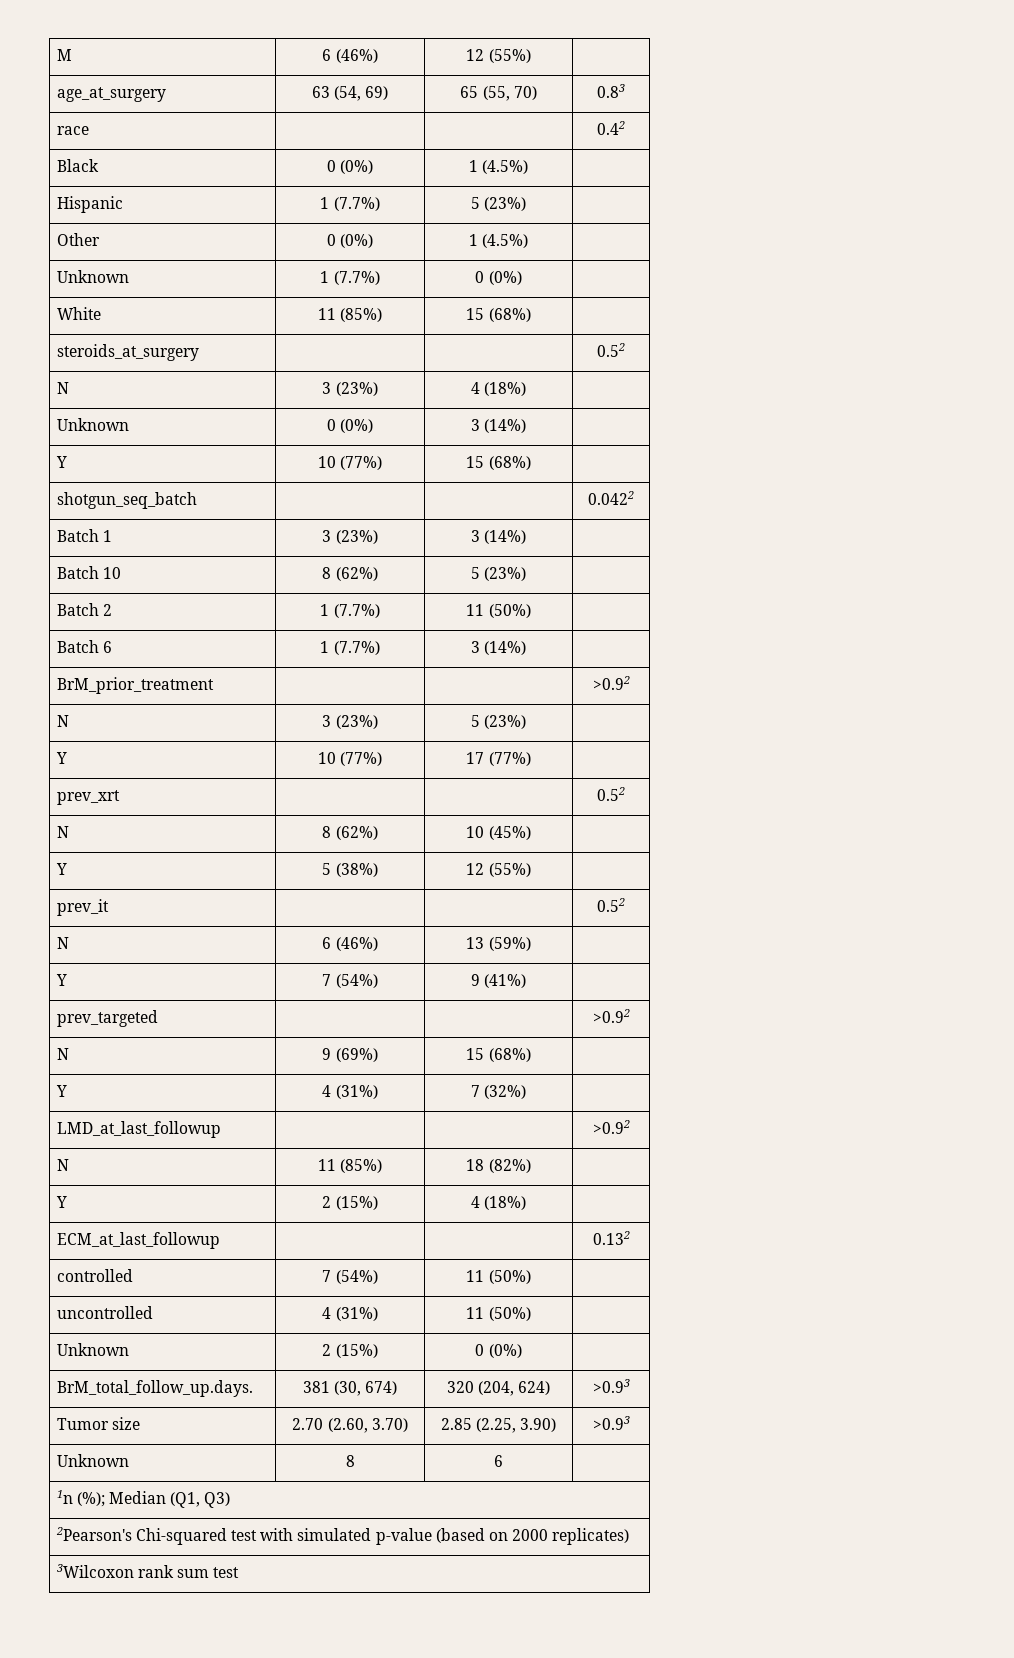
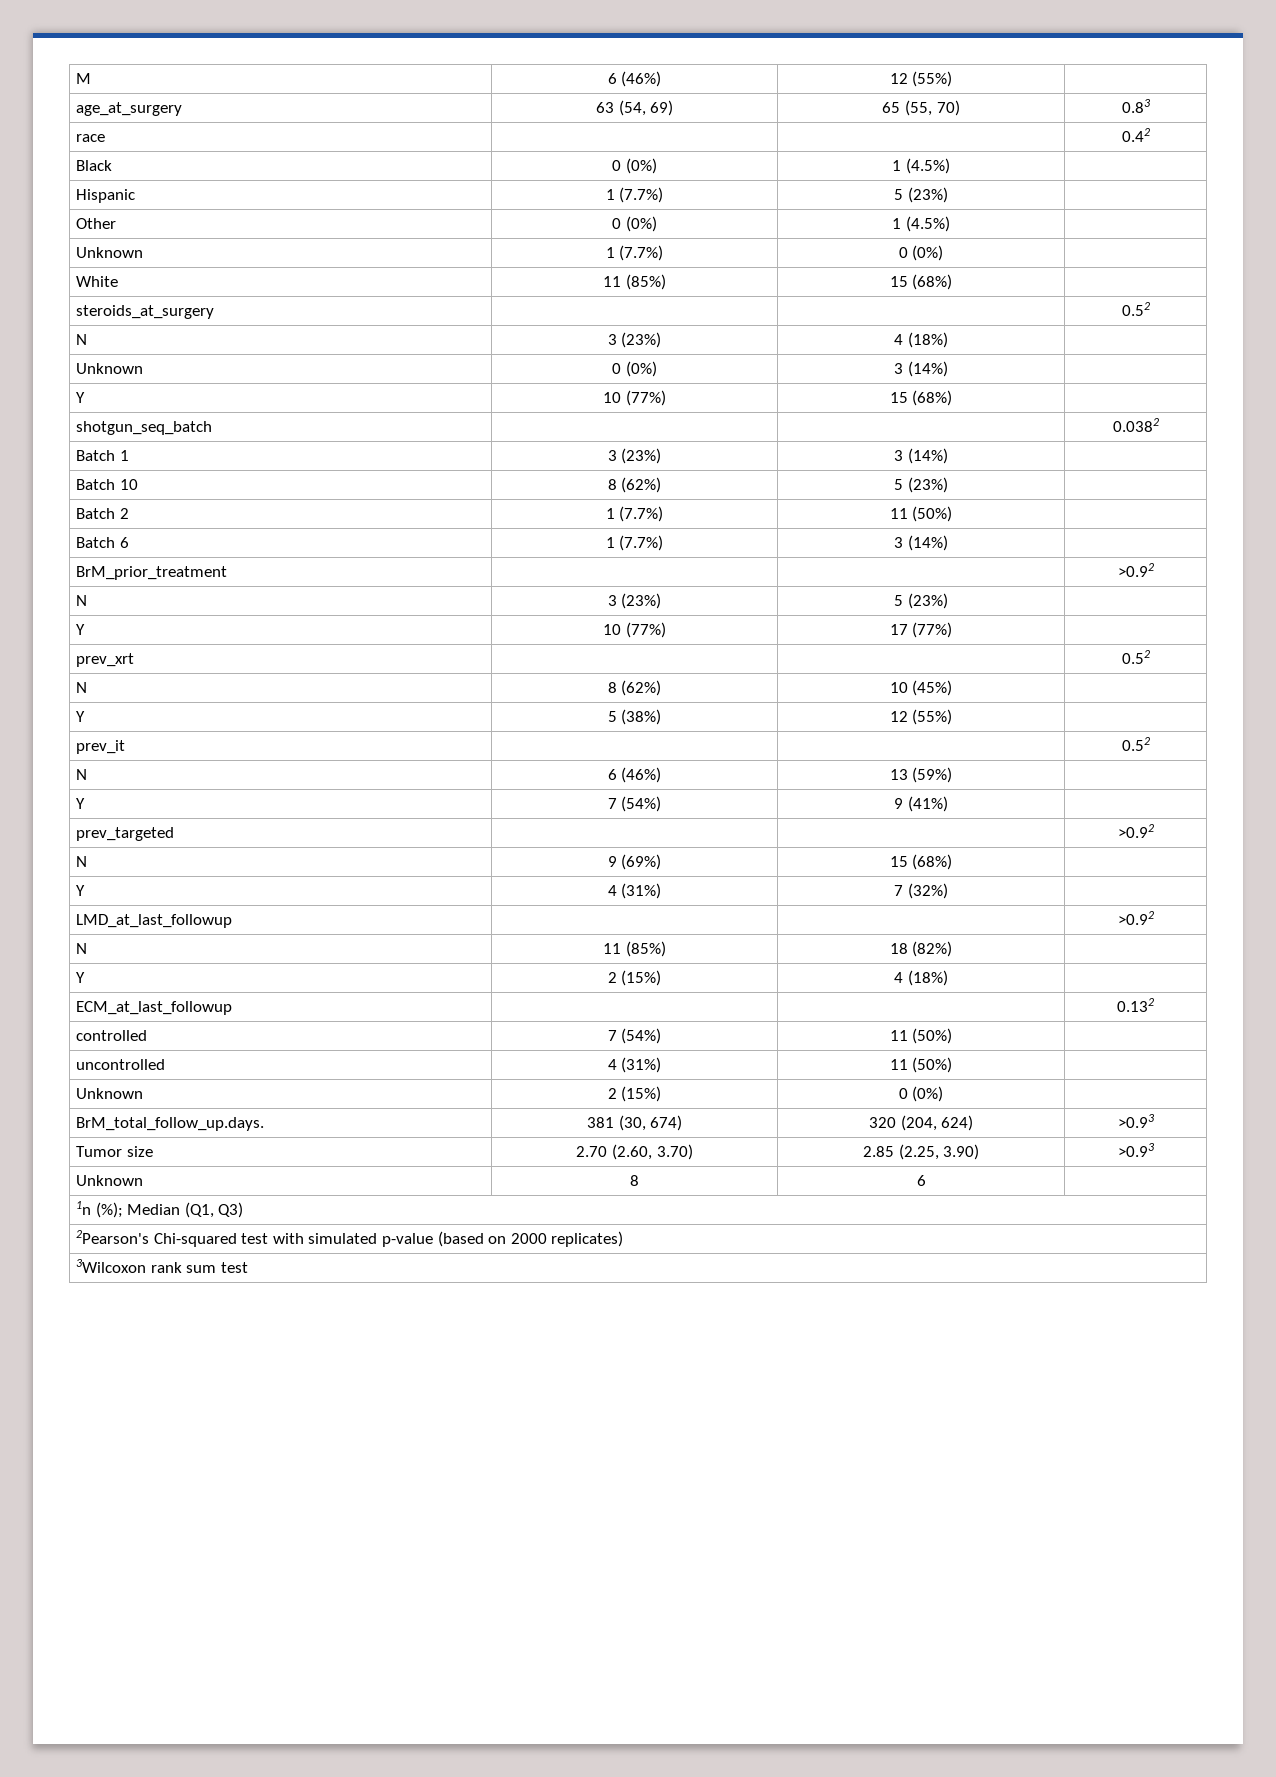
[588,491,634,505] 0.0422 -> [1112,418,1159,432] 0.0382

